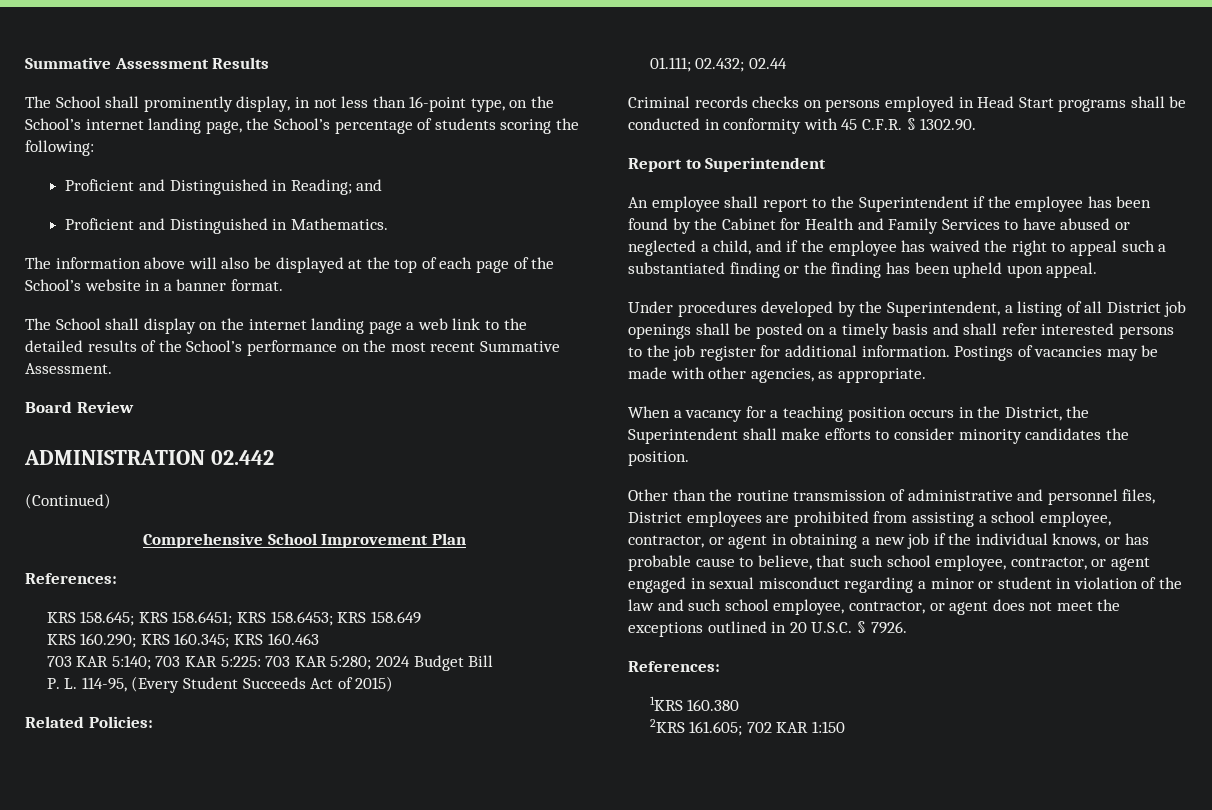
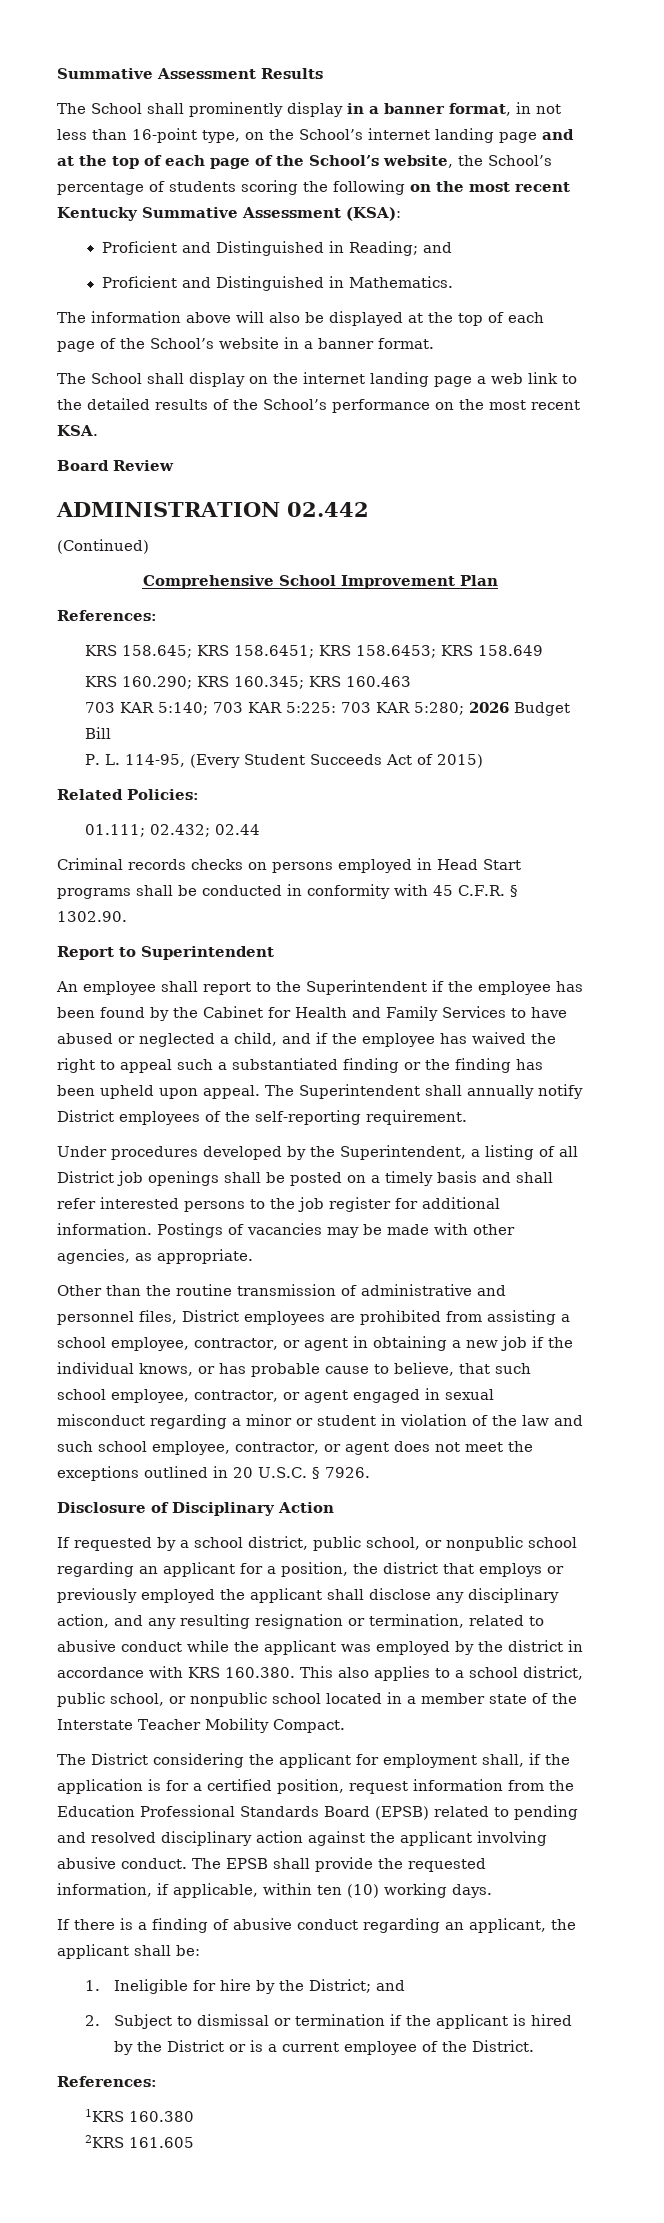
[236,96,291,112] display, -> [287,102,511,117] display in a banner format,
[205,121,242,134] page, -> [499,129,574,143] [57,155,453,169] page and at the top of each page of the School’s website,
[25,140,94,156] following: -> [333,180,570,195] [57,207,401,221] following on the most recent Kentucky Summative Assessment (KSA):
[479,341,560,352] [25,363,112,374] Summative Assessment. -> [57,425,98,436] KSA.
[376,656,411,667] 2024 -> [469,702,510,713] 2026
(1098, 270) none -> [265,1084,583,1099] [57,1110,467,1125] The Superintendent shall annually notify District employees of the self-reporting requirement.
[628,406,1090,422] [628,428,1129,444] [628,451,689,466] // When a vacancy for a teaching position occurs in the District, the Superintendent shall make efforts to consider minority candidates the position. -> (253, 1256) none
(907, 627) none -> [57,1502,334,1516] [57,1536,577,1551] [57,1562,564,1577] [57,1588,559,1603] [57,1614,544,1629] [57,1640,583,1655] [57,1666,583,1681] [57,1692,577,1707] [57,1718,345,1733] [57,1753,570,1768] [57,1779,574,1794] [57,1805,578,1820] [57,1831,547,1846] [57,1857,486,1872] [57,1883,492,1898] [57,1918,576,1933] [57,1944,200,1959] [85,1979,405,1994] [85,2014,572,2029] [113,2040,534,2055] // Disclosure of Disciplinary Action // If requested by a school district, public school, or nonpublic school regarding an applicant for a position, the district that employs or previously employed the applicant shall disclose any disciplinary action, and any resulting resignation or termination, related to abusive conduct while the applicant was employed by the district in accordance with KRS 160.380. This also applies to a school district, public school, or nonpublic school located in a member state of the Interstate Teacher Mobility Compact. // The District considering the applicant for employment shall, if the application is for a certified position, request information from the Education Professional Standards Board (EPSB) related to pending and resolved disciplinary action against the applicant involving abusive conduct. The EPSB shall provide the requested information, if applicable, within ten (10) working days. // If there is a finding of abusive conduct regarding an applicant, the applicant shall be: // 1. Ineligible for hire by the District; and // 2. Subject to dismissal or termination if the applicant is hired by the District or is a current employee of the District.
[689,721,846,736] 161.605; 702 KAR 1:150 -> [129,2137,195,2148] 161.605

